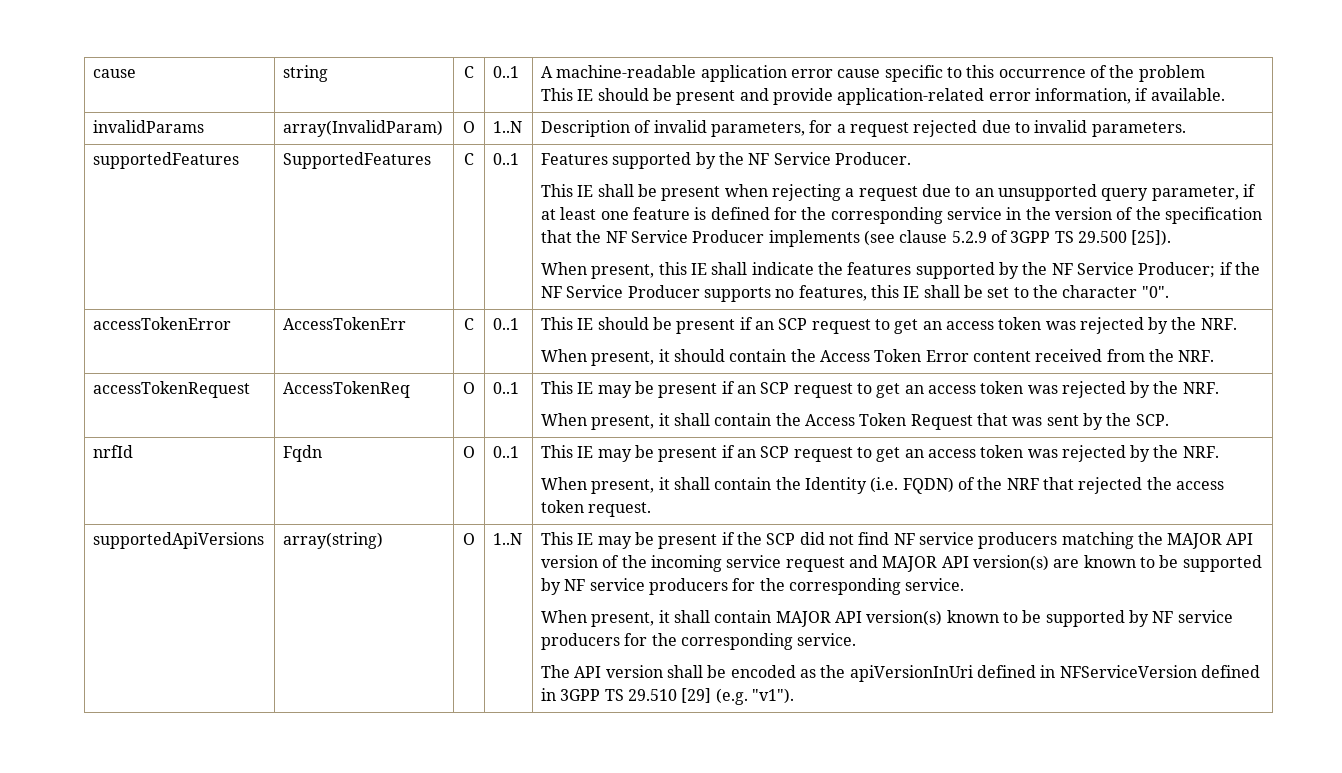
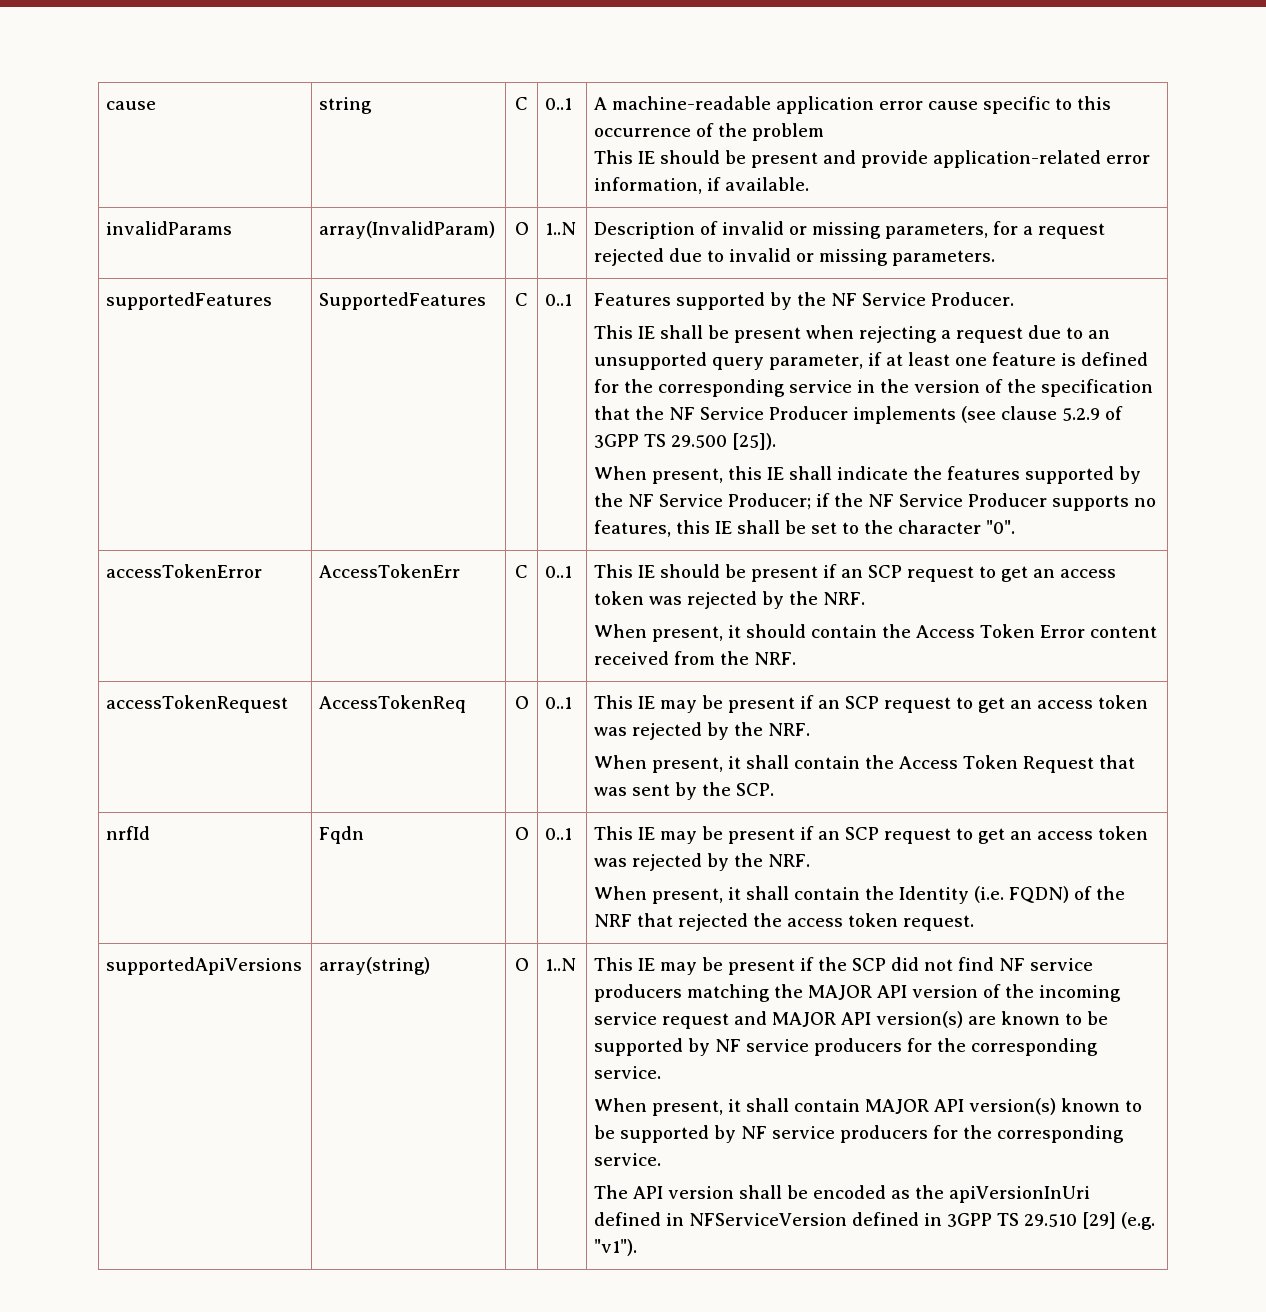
(707, 126) none -> [789,222,882,239] or missing
(1088, 126) none -> [796,249,889,266] or missing

